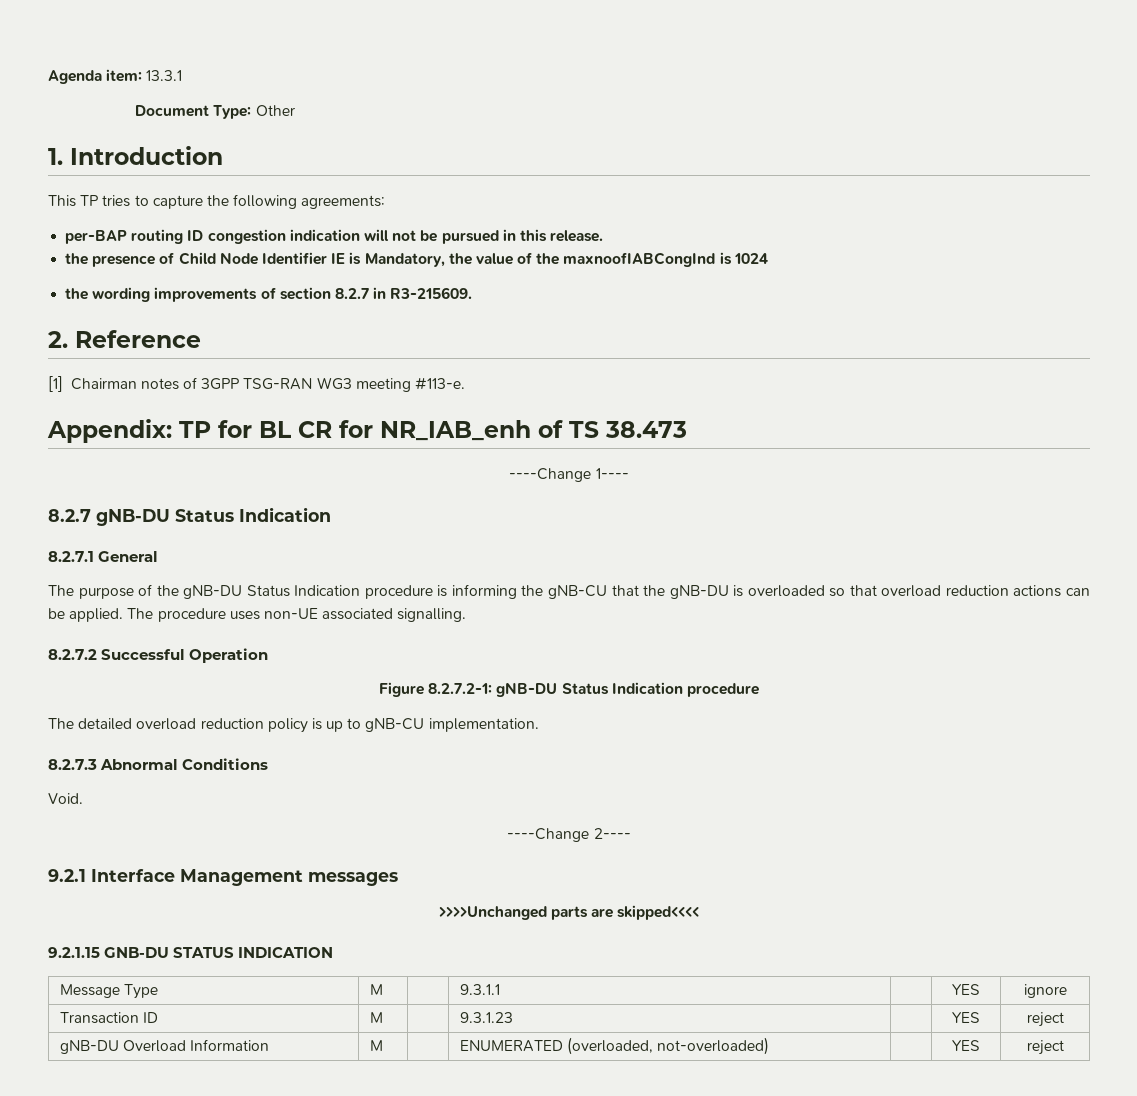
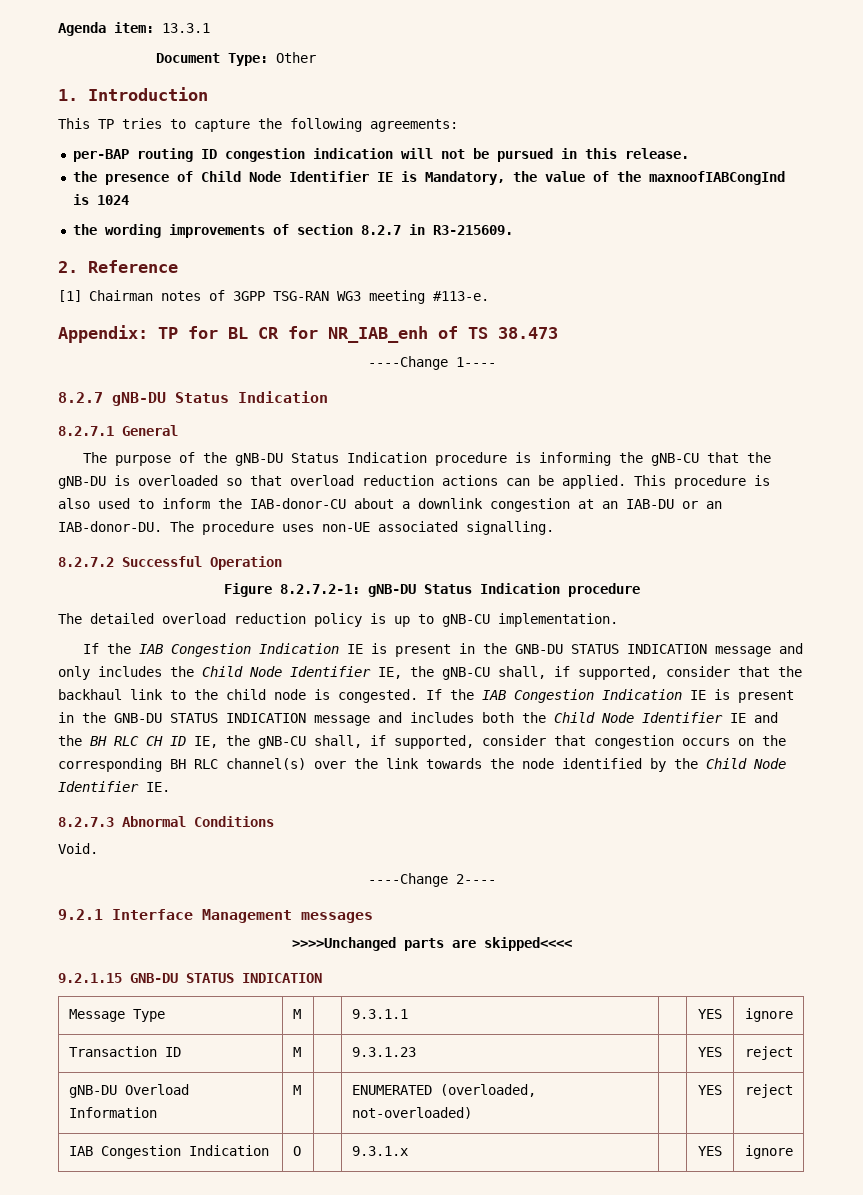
(124, 615) none -> [634,475,770,489] [58,498,722,512] [58,521,162,532] This procedure is also used to inform the IAB-donor-CU about a downlink congestion at an IAB-DU or an IAB-donor-DU.
(539, 725) none -> [82,643,803,657] [58,666,802,680] [58,689,794,703] [58,712,778,726] [58,735,786,749] [58,758,786,772] [58,781,170,792] // If the IAB Congestion Indication IE is present in the GNB-DU STATUS INDICATION message and only includes the Child Node Identifier IE, the gNB-CU shall, if supported, consider that the backhaul link to the child node is congested. If the IAB Congestion Indication IE is present in the GNB-DU STATUS INDICATION message and includes both the Child Node Identifier IE and the BH RLC CH ID IE, the gNB-CU shall, if supported, consider that congestion occurs on the corresponding BH RLC channel(s) over the link towards the node identified by the Child Node Identifier IE.
(1064, 1047) none -> [68,1145,269,1159] [292,1146,301,1156] [351,1146,408,1156] [698,1146,722,1156] [744,1145,793,1159] // IAB Congestion Indication | O | | 9.3.1.x | | YES | ignore

